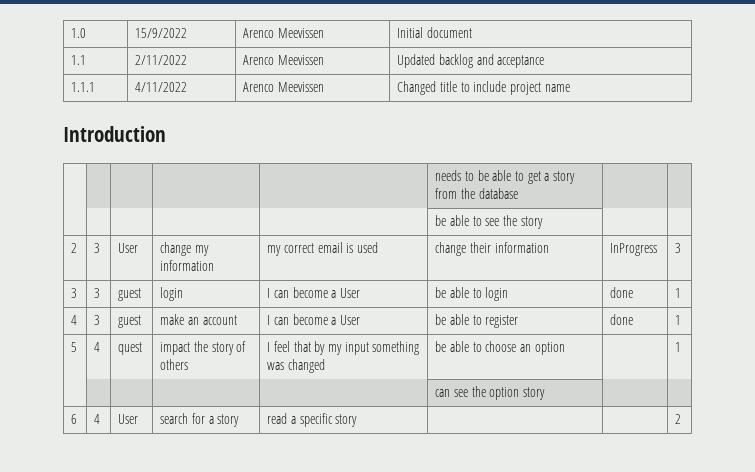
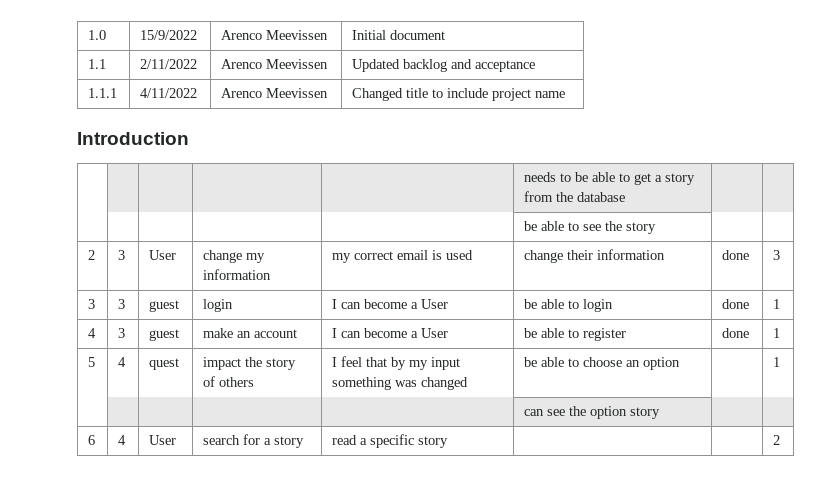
[610,243,658,256] InProgress -> [722,250,750,260] done

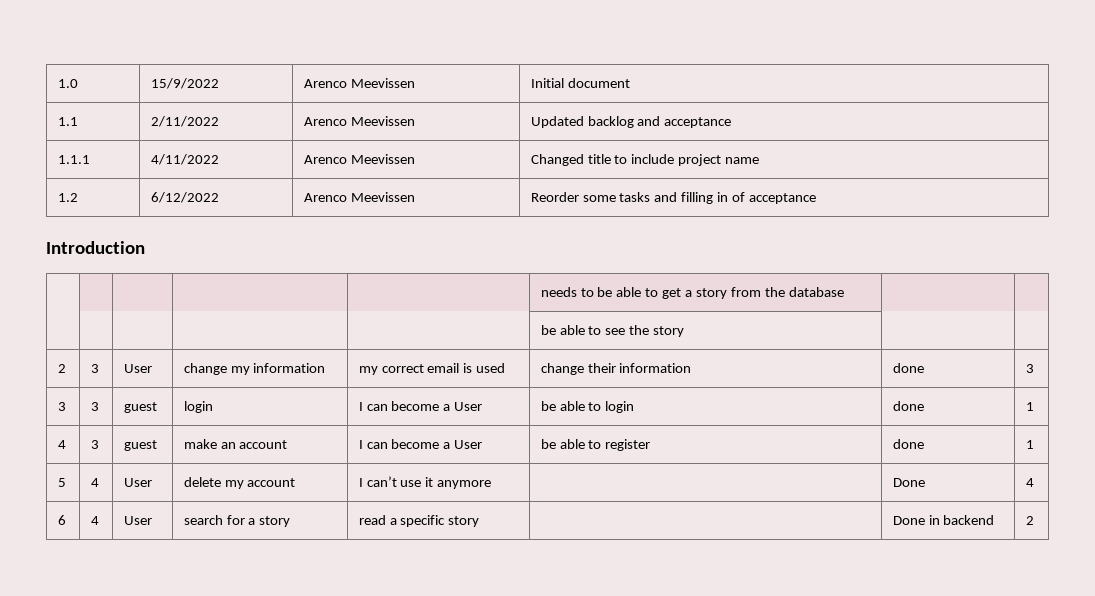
(566, 94) none -> [57,193,78,202] [150,192,219,203] [303,192,415,202] [530,192,817,204] // 1.2 | 6/12/2022 | Arenco Meevissen | Reorder some tasks and filling in of acceptance
[149,358,180,370] [203,357,297,370] [203,376,255,387] [332,356,461,370] [332,377,469,390] [524,357,681,370] [773,357,781,367] [524,406,661,419] quest | impact the story of others | I feel that by my input something was changed | be able to choose an option | | 1 // | | | | | can see the option story | | -> [123,478,152,487] [183,477,296,489] [358,476,492,489] [892,478,925,487] [1025,478,1034,487] User | delete my account | I can’t use it anymore | | Done | 4
(449, 442) none -> [892,515,995,525] Done in backend

